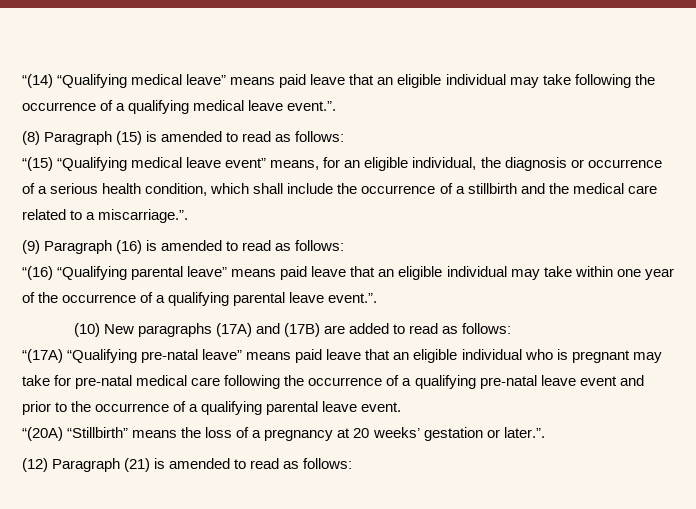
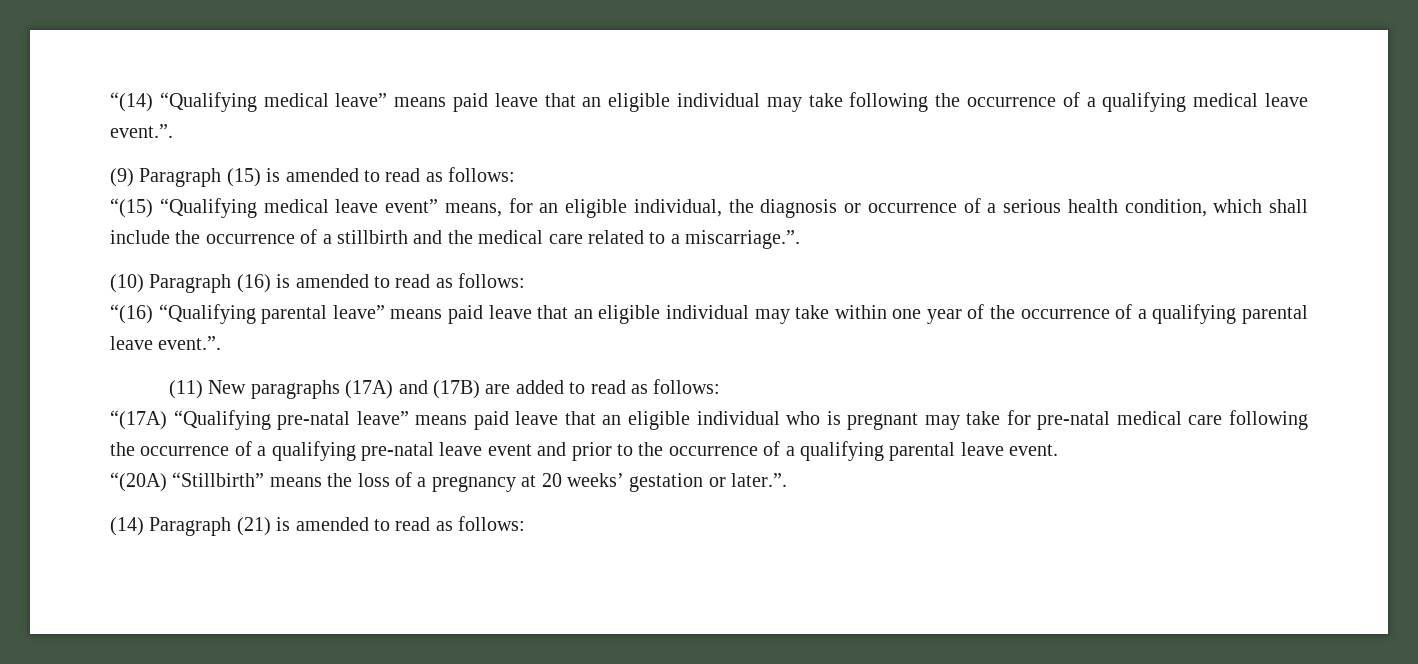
[22,131,40,145] (8) -> [110,168,134,187] (9)
[22,240,40,254] (9) -> [110,274,144,293] (10)
[73,323,100,337] (10) -> [169,380,204,399] (11)
[22,458,48,472] (12) -> [110,517,144,536] (14)

